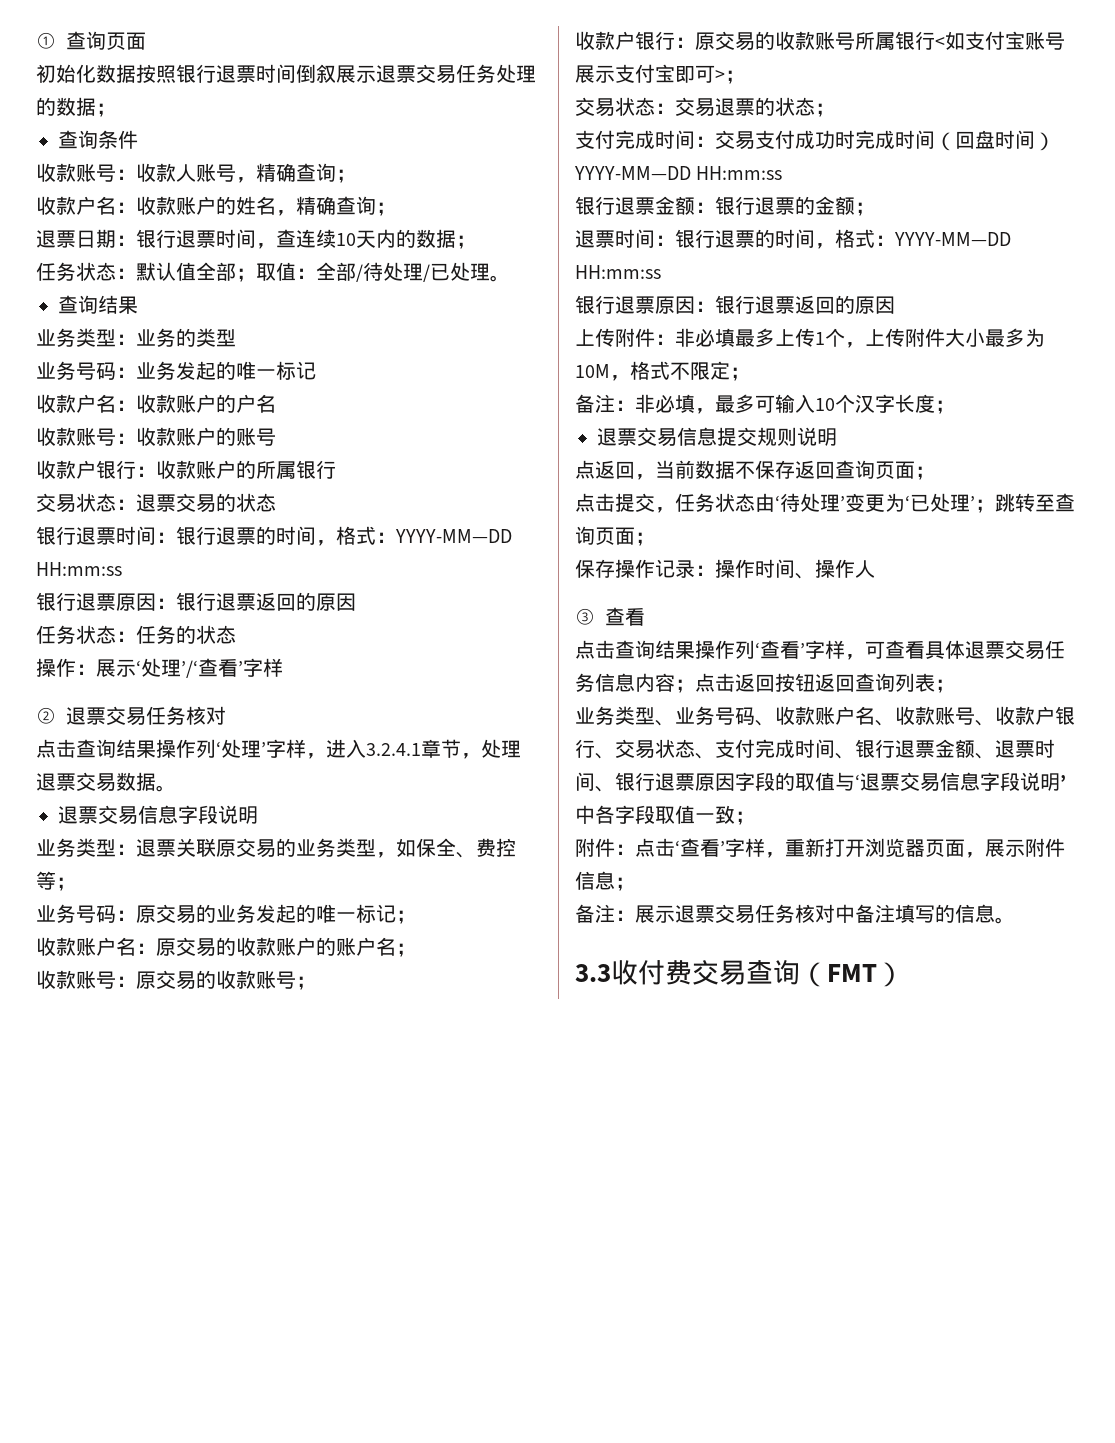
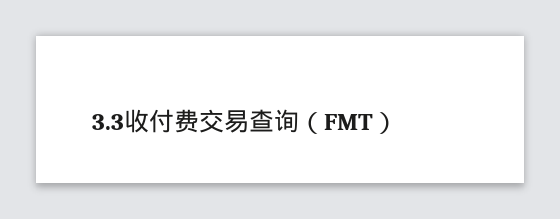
[36,31,146,50] [36,64,536,84] [36,97,116,117] [58,130,138,149] [36,163,356,183] [36,196,396,216] [36,229,476,249] [36,262,510,282] [58,295,138,314] [36,328,236,347] [36,361,316,380] [36,394,276,413] [36,427,276,446] [36,460,336,479] [36,493,276,513] [36,526,512,546] [36,562,122,576] [36,592,356,611] [36,625,236,644] [36,658,283,678] [36,706,226,726] [36,739,521,759] [36,772,176,792] [58,805,258,825] [36,838,516,858] [36,871,76,891] [36,904,416,924] [36,937,416,957] [36,970,316,990] [575,31,1065,51] [575,64,745,84] [575,97,835,117] [575,130,1055,151] [574,166,783,180] [575,196,875,216] [575,229,1011,249] [575,265,661,279] [575,295,895,314] [575,328,1045,348] [575,361,750,381] [575,394,955,414] [597,427,837,447] [575,460,935,480] [575,493,1075,513] [575,526,655,546] [575,559,875,579] [575,607,645,626] [575,640,1065,660] [575,673,955,693] [575,706,1075,726] [575,739,1055,759] [575,772,1066,792] [575,805,755,825] [575,838,1065,858] [575,871,635,891] [575,904,1015,924] ①查询页面 // 初始化数据按照银行退票时间倒叙展示退票交易任务处理的数据； // 查询条件 // 收款账号：收款人账号，精确查询； // 收款户名：收款账户的姓名，精确查询； // 退票日期：银行退票时间，查连续10天内的数据； // 任务状态：默认值全部；取值：全部/待处理/已处理。 // 查询结果 // 业务类型：业务的类型 // 业务号码：业务发起的唯一标记 // 收款户名：收款账户的户名 // 收款账号：收款账户的账号 // 收款户银行：收款账户的所属银行 // 交易状态：退票交易的状态 // 银行退票时间：银行退票的时间，格式：YYYY-MM—DD HH:mm:ss // 银行退票原因：银行退票返回的原因 // 任务状态：任务的状态 // 操作：展示‘处理’/‘查看’字样 // ②退票交易任务核对 // 点击查询结果操作列‘处理’字样，进入3.2.4.1章节，处理退票交易数据。 // 退票交易信息字段说明 // 业务类型：退票关联原交易的业务类型，如保全、费控等； // 业务号码：原交易的业务发起的唯一标记； // 收款账户名：原交易的收款账户的账户名； // 收款账号：原交易的收款账号； // 收款户银行：原交易的收款账号所属银行<如支付宝账号展示支付宝即可>； // 交易状态：交易退票的状态； // 支付完成时间：交易支付成功时完成时间（回盘时间）YYYY-MM—DD HH:mm:ss // 银行退票金额：银行退票的金额； // 退票时间：银行退票的时间，格式：YYYY-MM—DD HH:mm:ss // 银行退票原因：银行退票返回的原因 // 上传附件：非必填最多上传1个，上传附件大小最多为10M，格式不限定； // 备注：非必填，最多可输入10个汉字长度； // 退票交易信息提交规则说明 // 点返回，当前数据不保存返回查询页面； // 点击提交，任务状态由‘待处理’变更为‘已处理’；跳转至查询页面； // 保存操作记录：操作时间、操作人 // ③查看 // 点击查询结果操作列‘查看’字样，可查看具体退票交易任务信息内容；点击返回按钮返回查询列表； // 业务类型、业务号码、收款账户名、收款账号、收款户银行、交易状态、支付完成时间、银行退票金额、退票时间、银行退票原因字段的取值与‘退票交易信息字段说明’中各字段取值一致； // 附件：点击‘查看’字样，重新打开浏览器页面，展示附件信息； // 备注：展示退票交易任务核对中备注填写的信息。 // -> (92, 122) none

